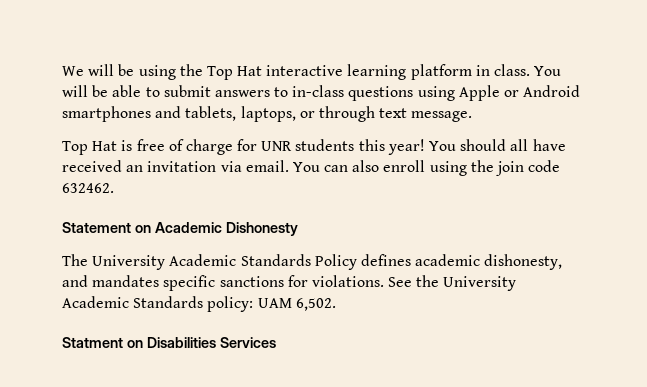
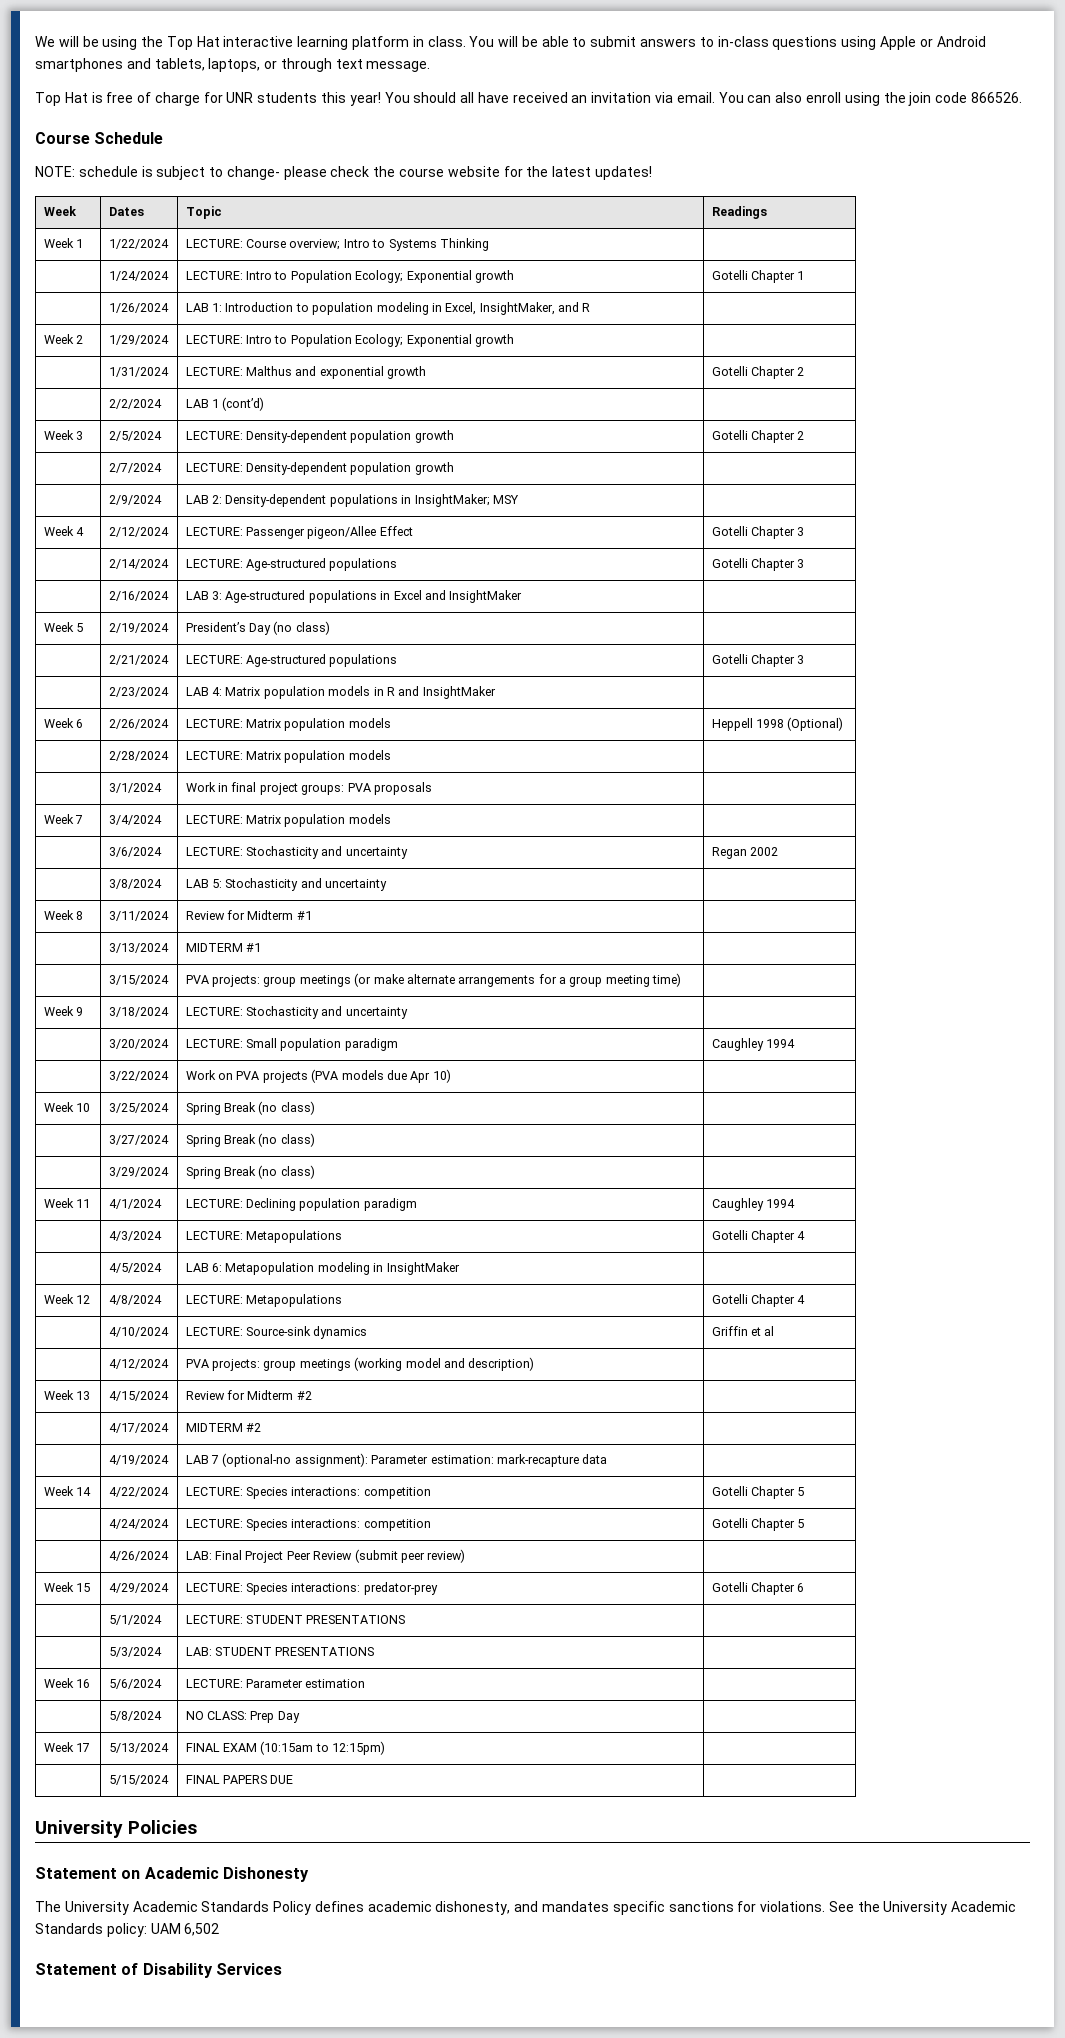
[62,183,114,193] 632462. -> [970,92,1022,103] [35,132,164,144] [35,166,652,180] [43,206,77,216] [108,207,144,216] [185,206,222,219] [711,206,767,219] [43,238,83,248] [108,239,169,249] [185,238,489,251] [108,271,169,281] [185,270,514,283] [711,270,805,283] [108,303,169,313] [185,302,591,315] [43,334,83,344] [108,335,169,345] [185,334,514,347] [108,367,169,377] [185,366,427,379] [711,366,805,379] [108,399,162,409] [185,397,265,411] [43,430,83,440] [108,431,162,441] [185,430,454,443] [711,430,805,443] [108,463,162,473] [185,462,454,475] [108,495,162,505] [185,494,519,507] [43,526,84,536] [108,527,169,537] [185,526,413,539] [711,526,805,539] [108,559,169,569] [185,558,398,571] [711,558,805,571] [108,591,169,601] [185,590,523,603] [43,622,83,632] [108,623,169,633] [185,621,330,635] [108,655,169,665] [185,654,398,667] [711,654,805,667] [108,687,169,697] [185,686,496,699] [43,718,83,728] [108,719,169,729] [185,718,391,731] [711,717,844,731] [108,751,169,761] [185,750,391,763] [108,783,162,793] [185,782,432,795] [43,814,83,824] [108,815,162,825] [185,814,391,827] [108,847,162,857] [185,846,408,859] [711,847,778,859] [108,879,162,889] [185,878,388,891] [43,910,83,920] [108,911,169,921] [185,910,312,920] [108,943,169,953] [185,943,261,952] [108,975,169,985] [185,973,682,987] [43,1006,83,1016] [108,1007,169,1017] [185,1006,408,1019] [108,1039,169,1049] [185,1038,398,1051] [711,1038,795,1051] [108,1071,169,1081] [185,1069,451,1083] [43,1102,90,1112] [108,1103,169,1113] [185,1101,315,1115] [108,1135,169,1145] [185,1133,315,1147] [108,1167,169,1177] [185,1165,315,1179] [43,1198,90,1208] [108,1199,162,1209] [185,1198,417,1211] [711,1198,795,1211] [108,1231,162,1241] [185,1230,342,1243] [711,1230,806,1243] [108,1263,162,1273] [185,1262,460,1275] [43,1294,90,1304] [108,1295,162,1305] [185,1294,342,1307] [711,1294,806,1307] [108,1327,169,1337] [185,1326,368,1339] [711,1326,775,1336] [108,1359,169,1369] [185,1357,535,1371] [43,1390,90,1400] [108,1391,169,1401] [185,1390,312,1400] [108,1423,169,1433] [185,1423,261,1432] [108,1455,169,1465] [185,1453,608,1467] [43,1486,91,1496] [108,1487,169,1497] [185,1487,431,1499] [711,1486,805,1499] [108,1519,169,1529] [185,1519,431,1531] [711,1518,805,1531] [108,1551,169,1561] [185,1549,466,1563] [43,1582,90,1592] [108,1583,169,1593] [185,1582,438,1595] [711,1582,805,1595] [108,1615,162,1625] [185,1615,406,1624] [108,1647,162,1657] [185,1647,375,1656] [43,1678,90,1688] [108,1679,162,1689] [185,1679,366,1688] [108,1711,162,1721] [185,1711,300,1723] [43,1742,90,1752] [108,1743,169,1753] [185,1741,386,1755] [108,1775,169,1785] [185,1775,294,1784] [35,1820,198,1838] 866526. // Course Schedule // NOTE: schedule is subject to change- please check the course website for the latest updates! // Week | Dates | Topic | Readings // Week 1 | 1/22/2024 | LECTURE: Course overview; Intro to Systems Thinking | // | 1/24/2024 | LECTURE: Intro to Population Ecology; Exponential growth | Gotelli Chapter 1 // | 1/26/2024 | LAB 1: Introduction to population modeling in Excel, InsightMaker, and R | // Week 2 | 1/29/2024 | LECTURE: Intro to Population Ecology; Exponential growth | // | 1/31/2024 | LECTURE: Malthus and exponential growth | Gotelli Chapter 2 // | 2/2/2024 | LAB 1 (cont’d) | // Week 3 | 2/5/2024 | LECTURE: Density-dependent population growth | Gotelli Chapter 2 // | 2/7/2024 | LECTURE: Density-dependent population growth | // | 2/9/2024 | LAB 2: Density-dependent populations in InsightMaker; MSY | // Week 4 | 2/12/2024 | LECTURE: Passenger pigeon/Allee Effect | Gotelli Chapter 3 // | 2/14/2024 | LECTURE: Age-structured populations | Gotelli Chapter 3 // | 2/16/2024 | LAB 3: Age-structured populations in Excel and InsightMaker | // Week 5 | 2/19/2024 | President’s Day (no class) | // | 2/21/2024 | LECTURE: Age-structured populations | Gotelli Chapter 3 // | 2/23/2024 | LAB 4: Matrix population models in R and InsightMaker | // Week 6 | 2/26/2024 | LECTURE: Matrix population models | Heppell 1998 (Optional) // | 2/28/2024 | LECTURE: Matrix population models | // | 3/1/2024 | Work in final project groups: PVA proposals | // Week 7 | 3/4/2024 | LECTURE: Matrix population models | // | 3/6/2024 | LECTURE: Stochasticity and uncertainty | Regan 2002 // | 3/8/2024 | LAB 5: Stochasticity and uncertainty | // Week 8 | 3/11/2024 | Review for Midterm #1 | // | 3/13/2024 | MIDTERM #1 | // | 3/15/2024 | PVA projects: group meetings (or make alternate arrangements for a group meeting time) | // Week 9 | 3/18/2024 | LECTURE: Stochasticity and uncertainty | // | 3/20/2024 | LECTURE: Small population paradigm | Caughley 1994 // | 3/22/2024 | Work on PVA projects (PVA models due Apr 10) | // Week 10 | 3/25/2024 | Spring Break (no class) | // | 3/27/2024 | Spring Break (no class) | // | 3/29/2024 | Spring Break (no class) | // Week 11 | 4/1/2024 | LECTURE: Declining population paradigm | Caughley 1994 // | 4/3/2024 | LECTURE: Metapopulations | Gotelli Chapter 4 // | 4/5/2024 | LAB 6: Metapopulation modeling in InsightMaker | // Week 12 | 4/8/2024 | LECTURE: Metapopulations | Gotelli Chapter 4 // | 4/10/2024 | LECTURE: Source-sink dynamics | Griffin et al // | 4/12/2024 | PVA projects: group meetings (working model and description) | // Week 13 | 4/15/2024 | Review for Midterm #2 | // | 4/17/2024 | MIDTERM #2 | // | 4/19/2024 | LAB 7 (optional-no assignment): Parameter estimation: mark-recapture data | // Week 14 | 4/22/2024 | LECTURE: Species interactions: competition | Gotelli Chapter 5 // | 4/24/2024 | LECTURE: Species interactions: competition | Gotelli Chapter 5 // | 4/26/2024 | LAB: Final Project Peer Review (submit peer review) | // Week 15 | 4/29/2024 | LECTURE: Species interactions: predator-prey | Gotelli Chapter 6 // | 5/1/2024 | LECTURE: STUDENT PRESENTATIONS | // | 5/3/2024 | LAB: STUDENT PRESENTATIONS | // Week 16 | 5/6/2024 | LECTURE: Parameter estimation | // | 5/8/2024 | NO CLASS: Prep Day | // Week 17 | 5/13/2024 | FINAL EXAM (10:15am to 12:15pm) | // | 5/15/2024 | FINAL PAPERS DUE | // University Policies
[295,298,336,311] [62,337,216,348] 6,502. // Statment on Disabilities -> [184,1923,220,1936] [35,1963,213,1978] 6,502 // Statement of Disability

